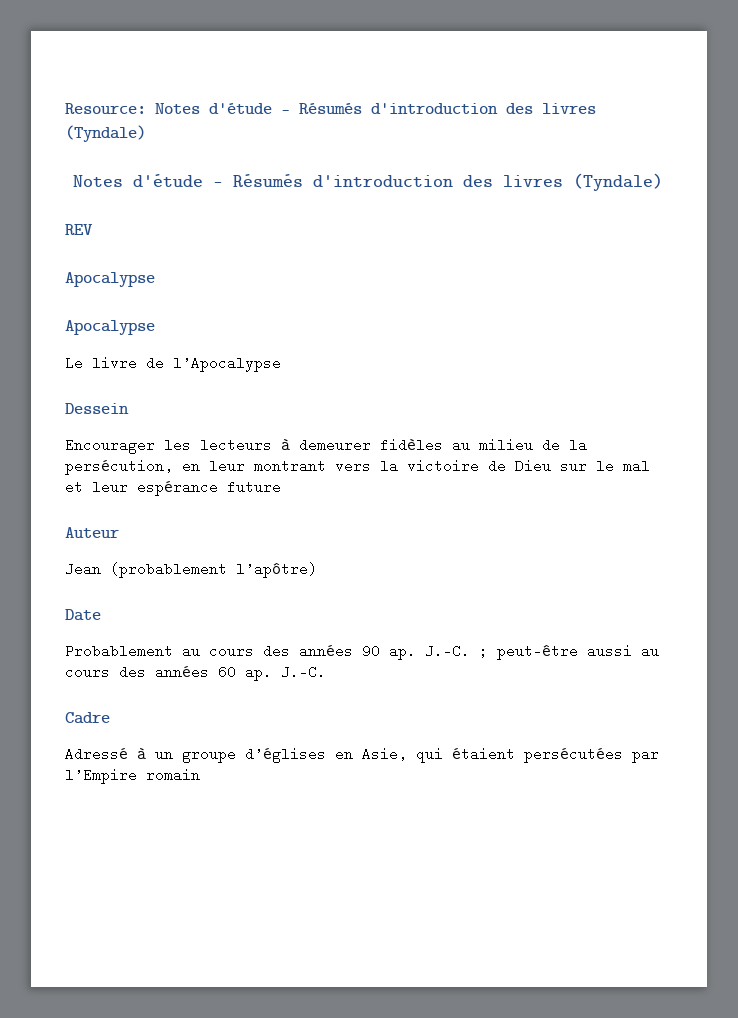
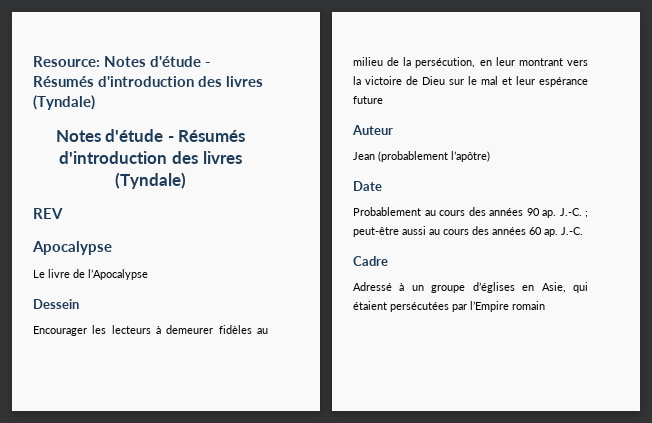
[65,320,155,335] // Apocalypse -> (112, 248) none

